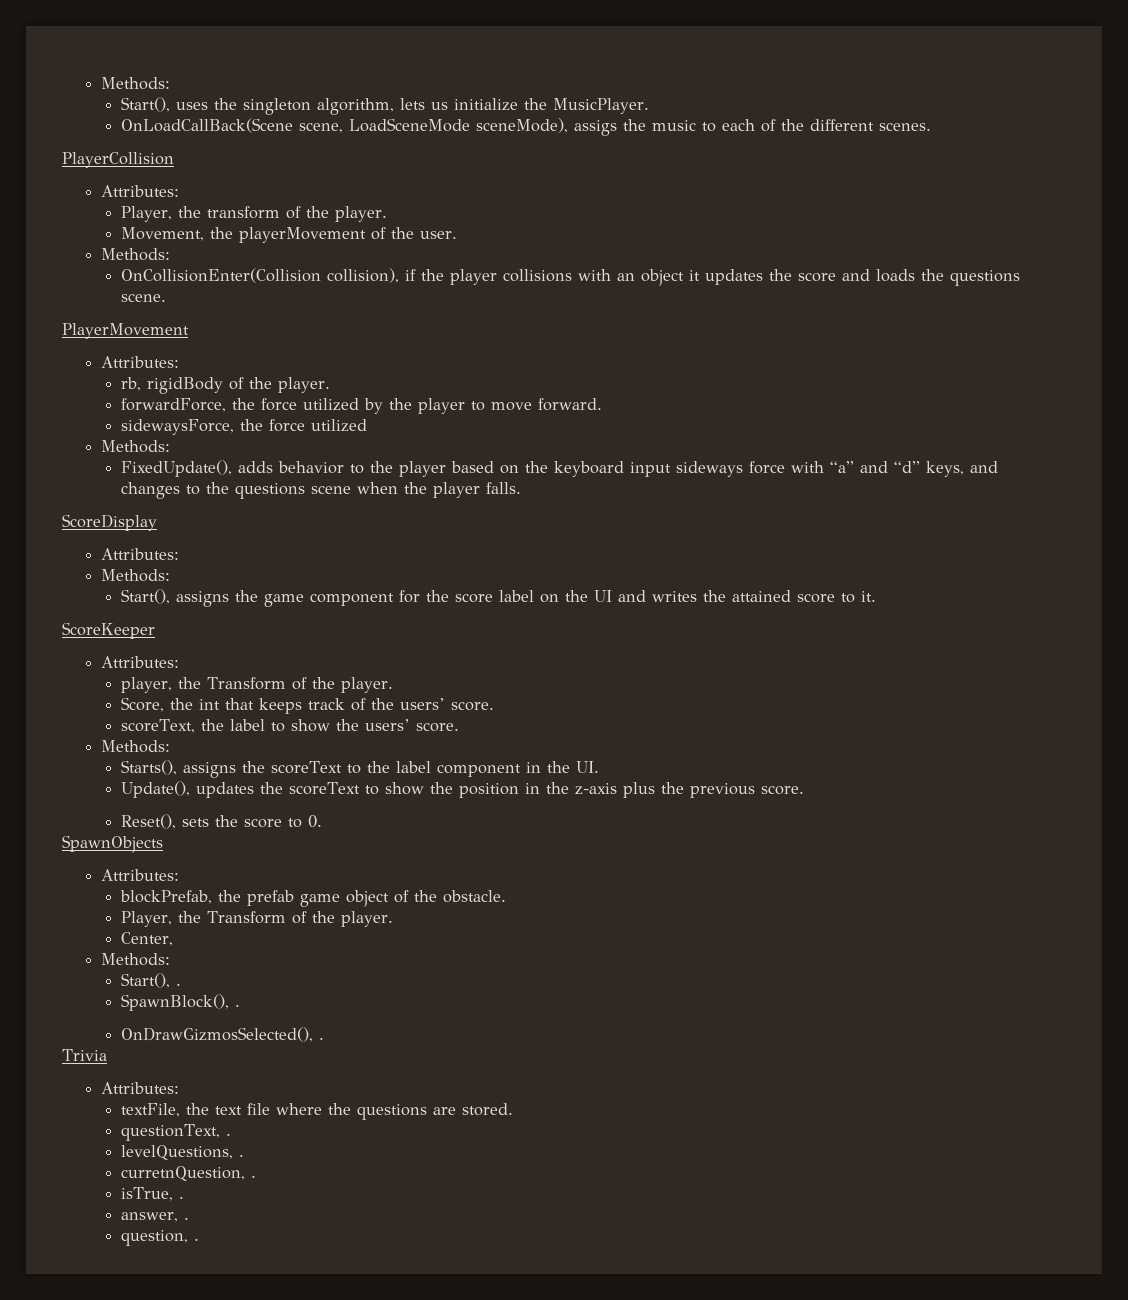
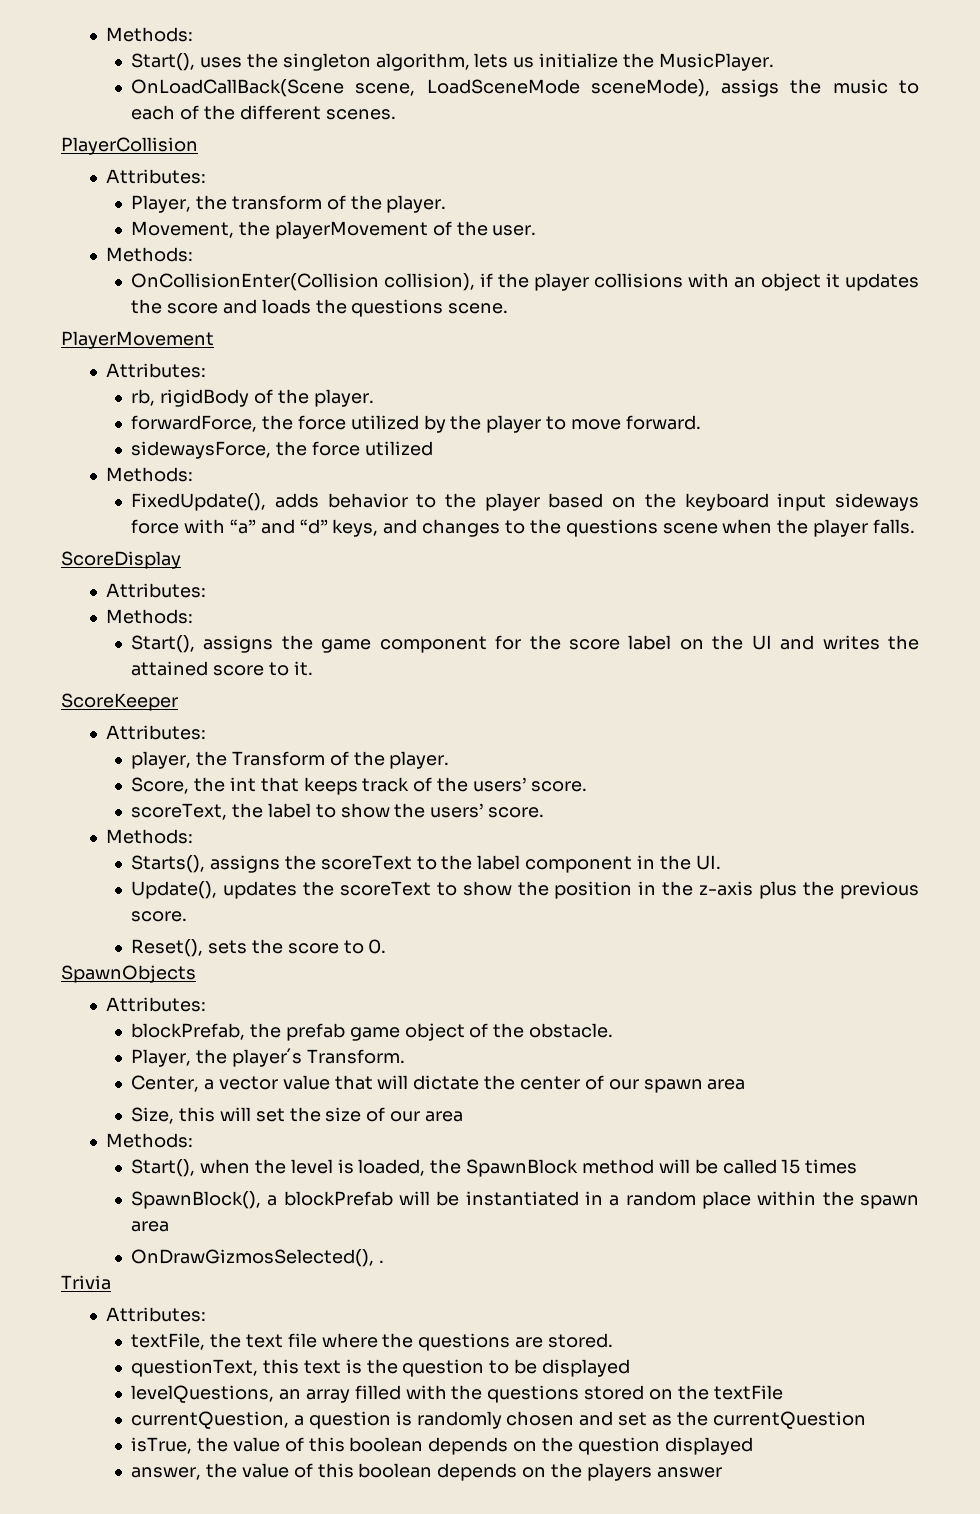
[207,911,394,927] [121,932,174,946] [100,953,170,966] [121,973,182,988] [121,994,241,1011] Transform of the player. // Center, // Methods: // Start(), . // SpawnBlock(), . -> [231,1048,405,1067] [131,1075,746,1093] [131,1107,463,1124] [105,1133,193,1148] [131,1159,858,1177] [131,1191,920,1209] [131,1221,170,1232] player´s Transform. // Center, a vector value that will dictate the center of our spawn area // Size, this will set the size of our area // Methods: // Start(), when the level is loaded, the SpawnBlock method will be called 15 times // SpawnBlock(), a blockPrefab will be instantiated in a random place within the spawn area
[226,1133,232,1136] [121,1145,245,1160] [121,1166,257,1181] [121,1187,185,1201] [121,1212,190,1222] [121,1230,200,1246] . // levelQuestions, . // curretnQuestion, . // isTrue, . // answer, . // question, . -> [262,1359,630,1377] [131,1385,783,1403] [131,1411,866,1429] [131,1437,753,1455] [131,1463,722,1481] this text is the question to be displayed // levelQuestions, an array filled with the questions stored on the textFile // currentQuestion, a question is randomly chosen and set as the currentQuestion // isTrue, the value of this boolean depends on the question displayed // answer, the value of this boolean depends on the players answer

